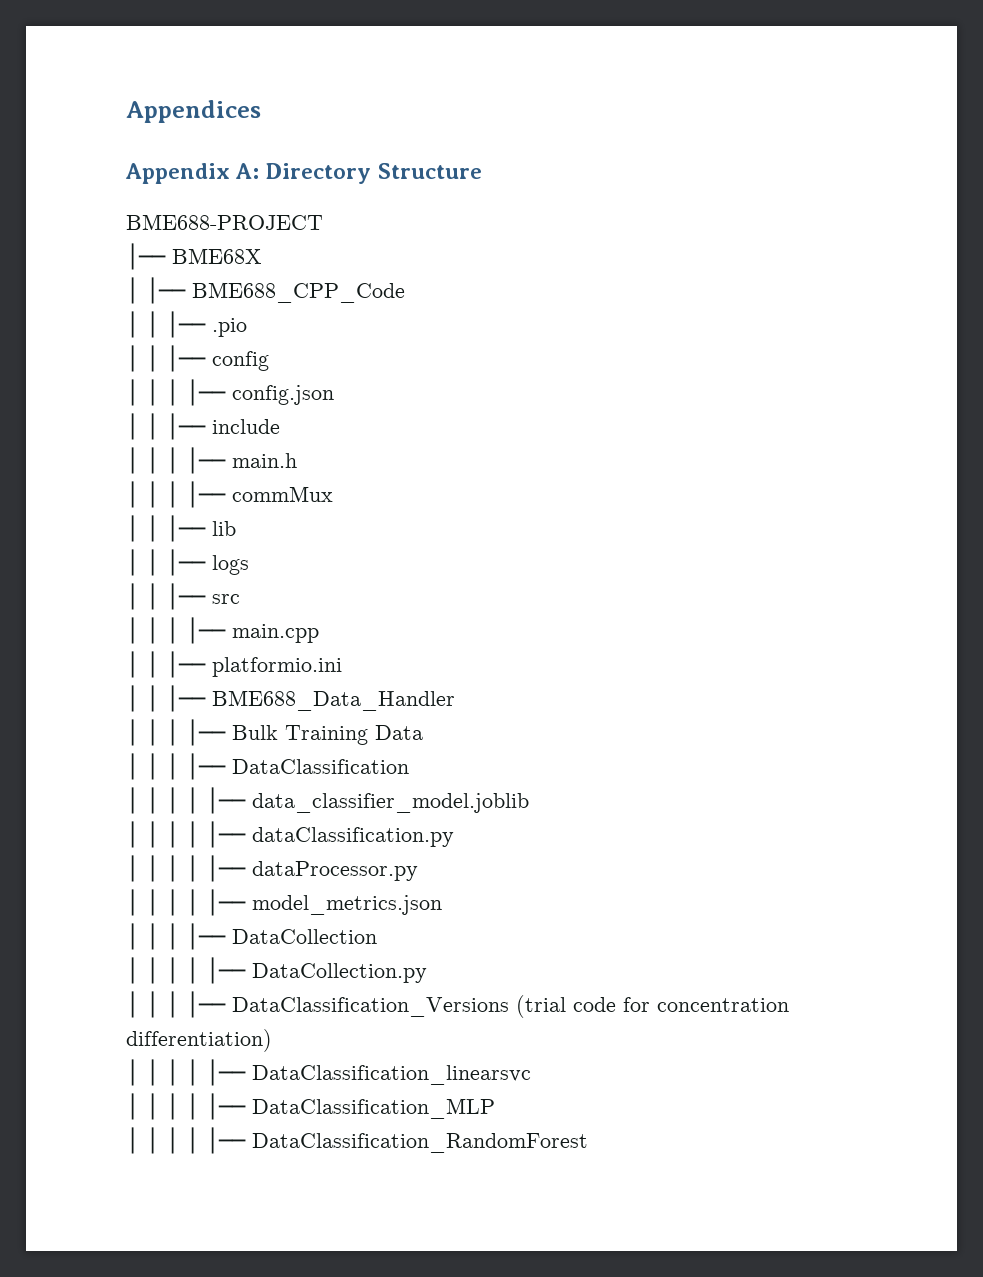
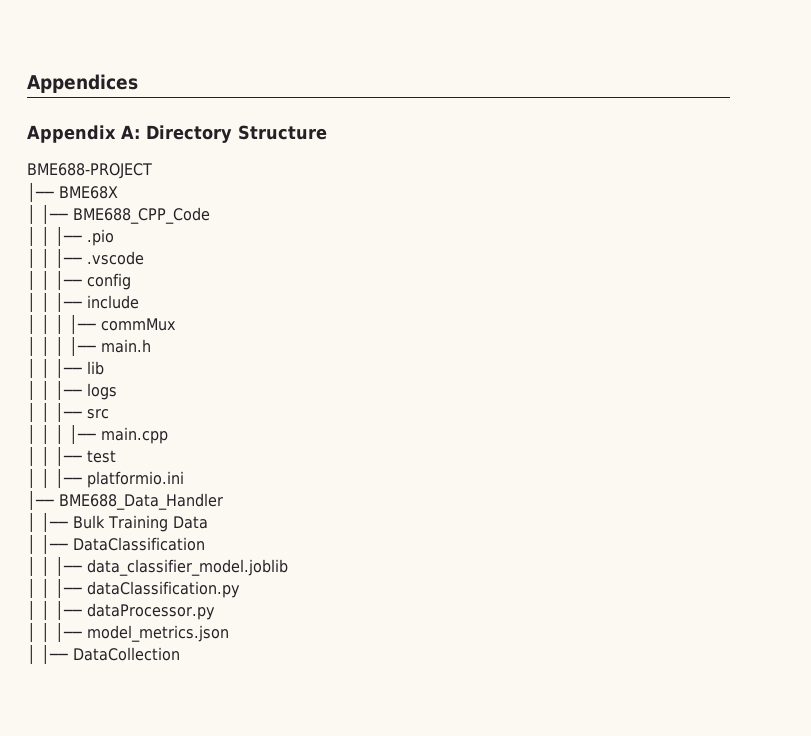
[212,351,269,371] [126,379,334,406] config // │ │ │ │── config.json -> [87,251,144,265] [27,270,131,290] .vscode // │ │ │── config
[232,453,297,468] [126,481,333,508] main.h // │ │ │ │── commMux -> [101,318,176,331] [27,336,151,356] commMux // │ │ │ │── main.h
[212,657,342,677] [126,685,206,712] platformio.ini // │ │ │── -> [87,450,116,463] [27,468,184,488] [27,490,54,510] test // │ │ │── platformio.ini // │──
[146,719,179,746] │ │ -> (36, 522) none
[146,753,179,780] │ │ -> (36, 544) none
[166,787,199,814] │ │ -> (50, 566) none
[166,821,199,848] │ │ -> (50, 588) none
[166,855,199,882] │ │ -> (50, 610) none
[166,889,199,916] │ │ -> (50, 632) none
[146,923,179,950] │ │ -> (36, 654) none
[126,957,427,984] [126,991,789,1018] [126,1029,272,1052] [126,1059,531,1086] [126,1093,495,1120] [126,1127,588,1154] // │ │ │ │ │── DataCollection.py // │ │ │ │── DataClassification_Versions (trial code for concentration differentiation) // │ │ │ │ │── DataClassification_linearsvc // │ │ │ │ │── DataClassification_MLP // │ │ │ │ │── DataClassification_RandomForest -> (180, 654) none

